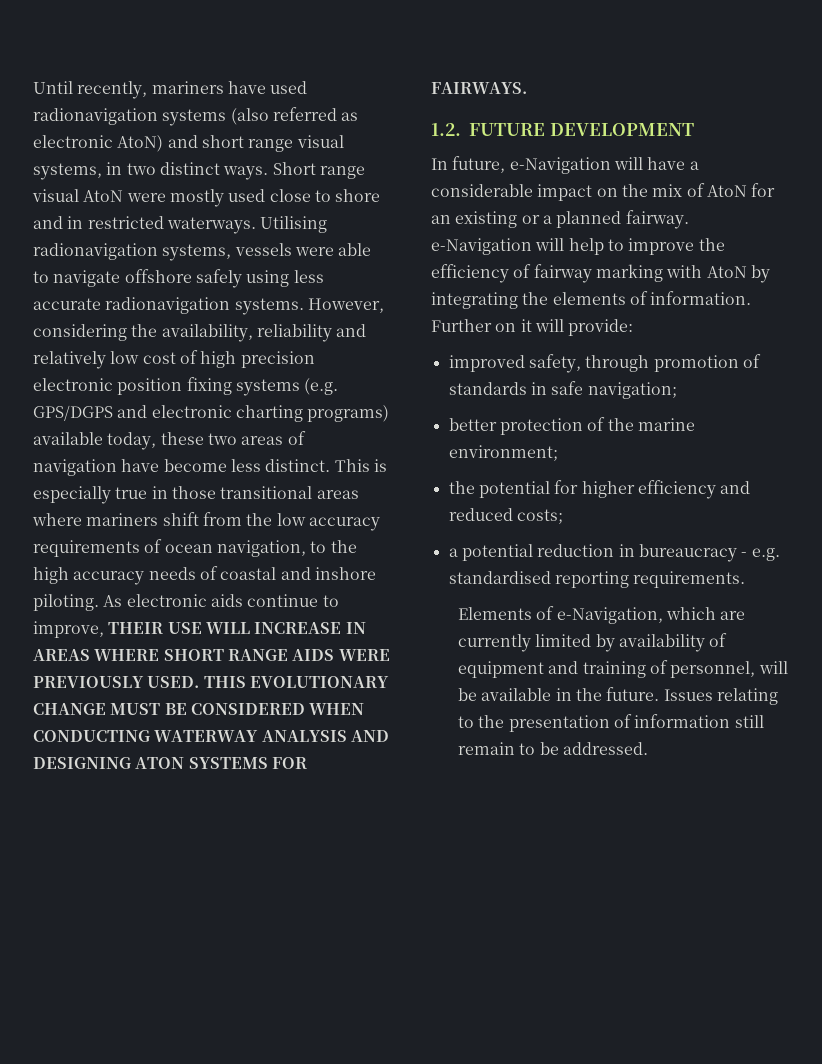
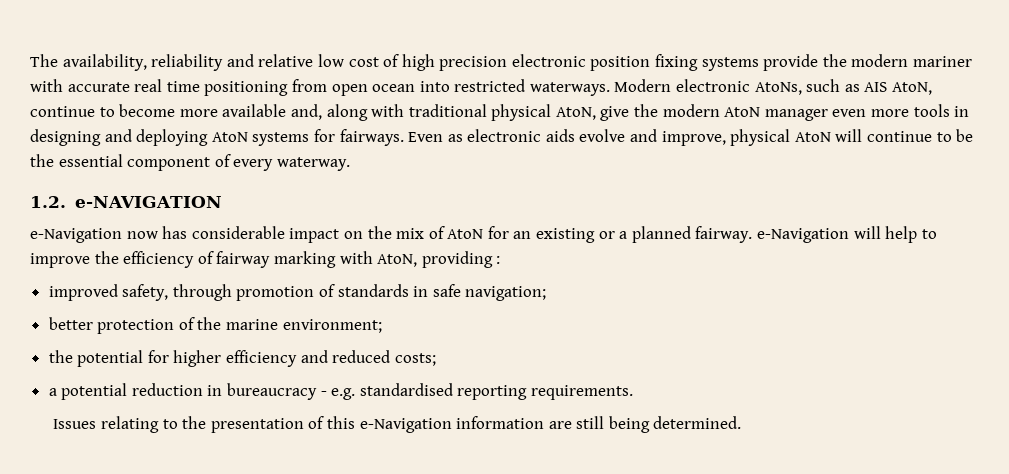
[33,81,308,99] [33,107,359,126] [33,135,344,152] [33,162,365,180] [32,189,381,207] [33,216,328,234] [33,243,372,261] [33,269,324,288] [33,297,384,315] [33,324,158,341] Until recently, mariners have used radionavigation systems (also referred as electronic AtoN) and short range visual systems, in two distinct ways. Short range visual AtoN were mostly used close to shore and in restricted waterways. Utilising radionavigation systems, vessels were able to navigate offshore safely using less accurate radionavigation systems. However, considering the -> [30,54,58,67] The
[33,351,106,369] relatively -> [258,54,314,67] relative
[304,378,339,395] [33,405,390,422] [33,431,306,450] [33,459,387,476] [33,486,359,504] [32,512,380,531] [33,539,357,557] [33,566,376,585] [33,594,339,611] [33,621,366,638] [33,649,390,661] [33,676,389,688] [33,703,365,715] [33,730,389,742] [33,757,307,769] [431,82,527,94] [431,123,694,136] [431,156,699,174] (e.g. GPS/DGPS and electronic charting programs) available today, these two areas of navigation have become less distinct. This is especially true in those transitional areas where mariners shift from the low accuracy requirements of ocean navigation, to the high accuracy needs of coastal and inshore piloting. As electronic aids continue to improve, THEIR USE WILL INCREASE IN AREAS WHERE SHORT RANGE AIDS WERE PREVIOUSLY USED. THIS EVOLUTIONARY CHANGE MUST BE CONSIDERED WHEN CONDUCTING WATERWAY ANALYSIS AND DESIGNING ATON SYSTEMS FOR FAIRWAYS. // 1.2. FUTURE DEVELOPMENT // In future, e-Navigation will have a -> [763,54,973,71] [30,79,933,96] [30,104,970,121] [30,129,974,146] [30,154,350,171] [30,196,223,208] [30,226,188,243] provide the modern mariner with accurate real time positioning from open ocean into restricted waterways. Modern electronic AtoNs, such as AIS AtoN, continue to become more available and, along with traditional physical AtoN, give the modern AtoN manager even more tools in designing and deploying AtoN systems for fairways. Even as electronic aids evolve and improve, physical AtoN will continue to be the essential component of every waterway. // 1.2. e-NAVIGATION // e-Navigation now has
[706,265,770,283] [431,291,752,309] [431,319,634,336] AtoN by integrating the elements of information. Further on it will provide: -> [377,251,501,268] AtoN, providing :
[458,606,746,624] [458,633,728,652] [458,660,788,678] [458,687,660,701] Elements of e-Navigation, which are currently limited by availability of equipment and training of personnel, will be available in the future. -> (634, 392) none
[634,714,764,728] [458,742,648,755] information still remain to be addressed. -> [326,416,742,433] this e-Navigation information are still being determined.

